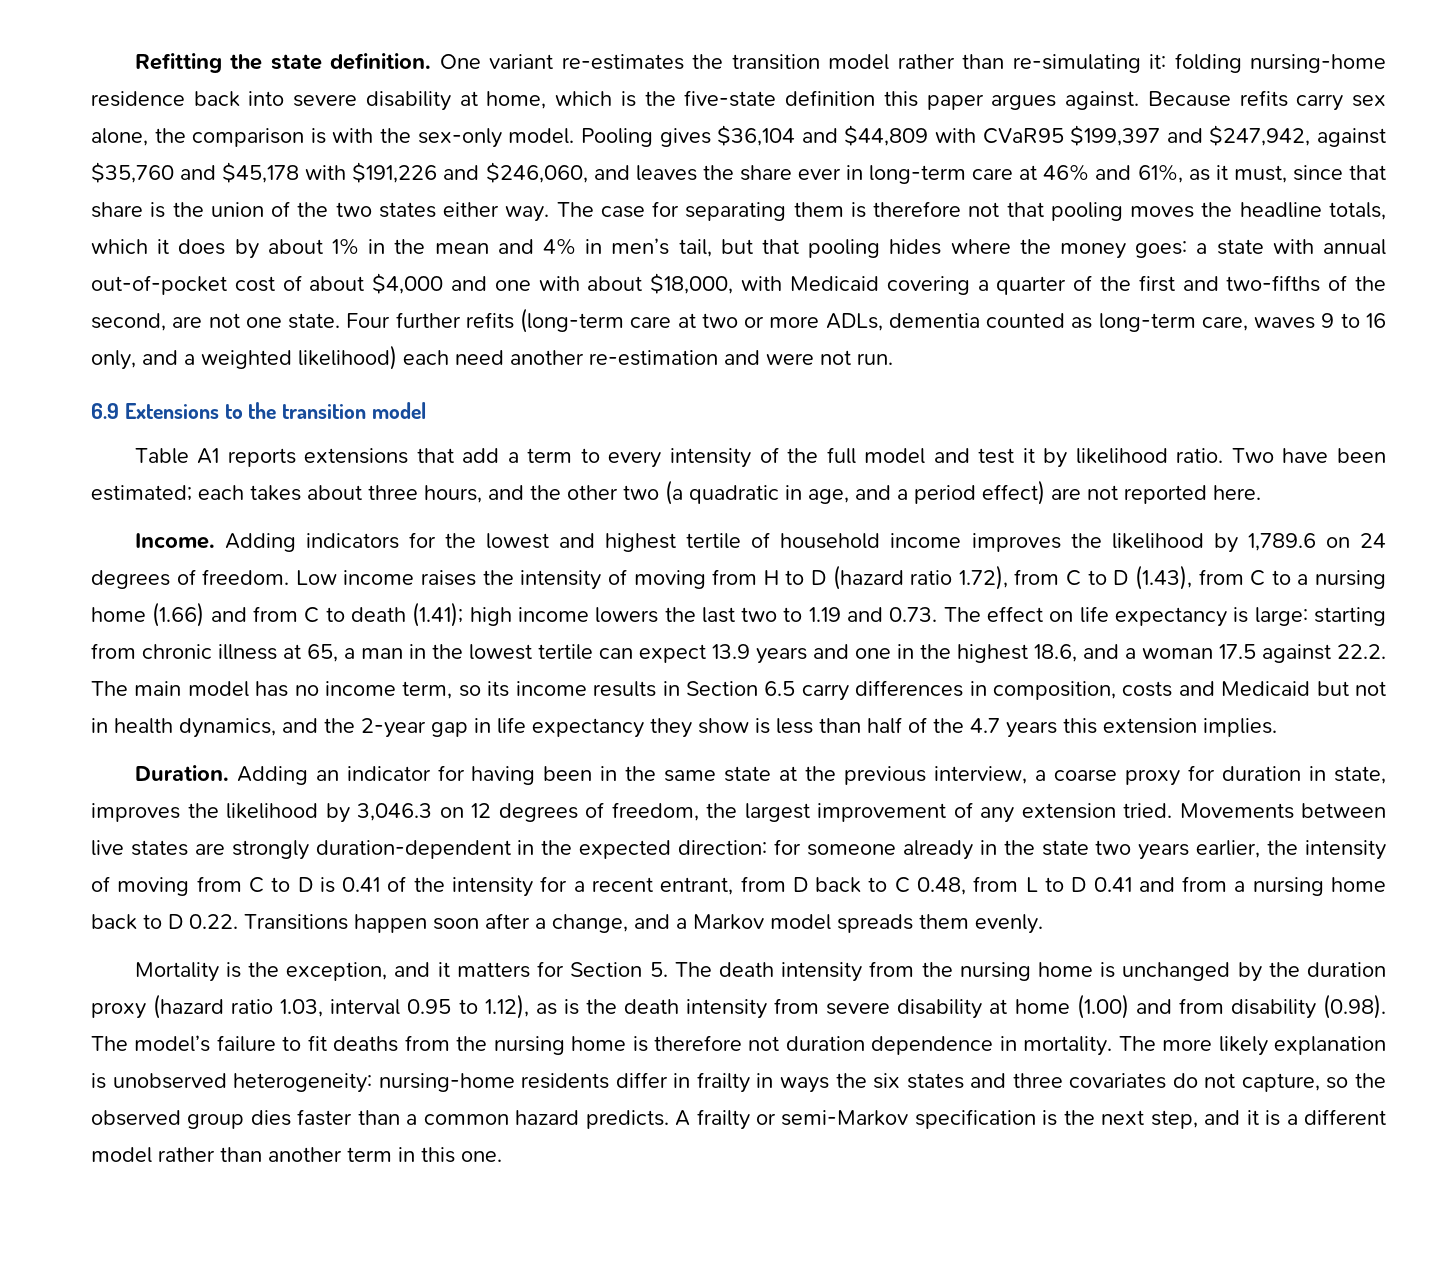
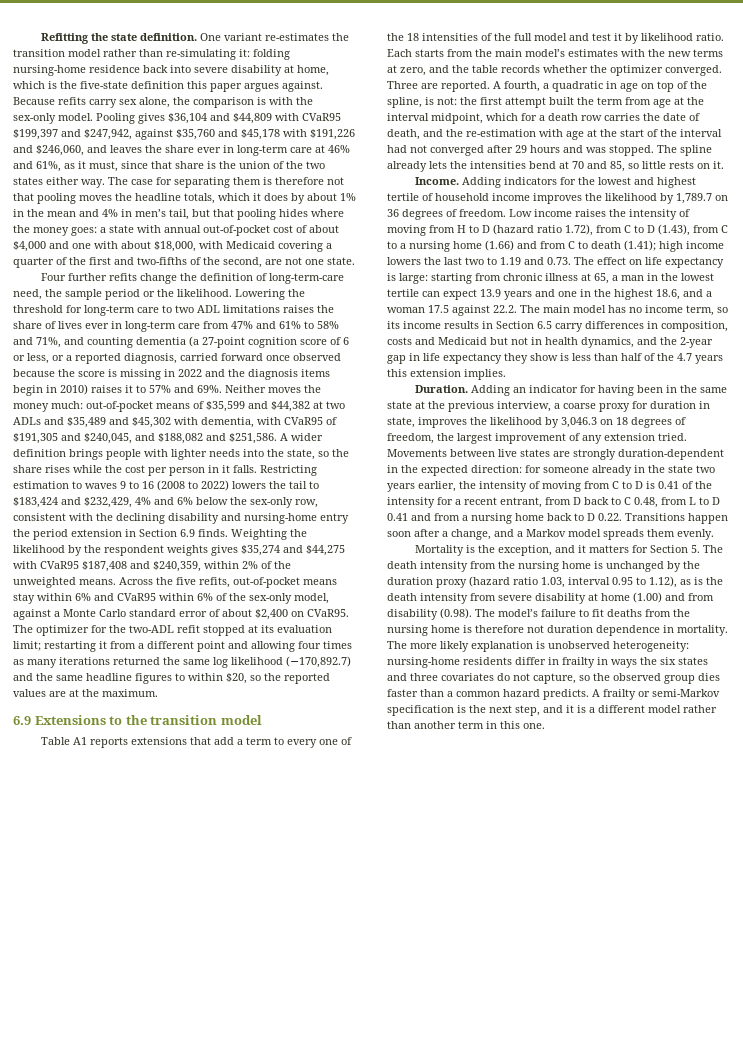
(341, 321) none -> (355, 261) //
[520,308,1387,333] [91,345,893,370] (long-term care at two or more ADLs, dementia counted as long-term care, waves 9 to 16 only, and a weighted likelihood) each need another re-estimation and were not run. -> [139,273,344,284] [13,289,305,300] [13,305,334,316] [13,321,339,332] [13,336,349,348] [13,353,341,364] [13,369,330,380] [13,384,321,396] [13,401,345,412] [13,417,337,428] [13,433,323,444] [13,449,349,460] [13,465,317,476] [13,480,319,491] [13,497,318,508] [13,513,349,524] [13,529,307,540] [13,545,345,556] [13,561,291,572] [13,577,337,588] [13,593,329,604] [13,609,349,620] [13,625,332,636] [13,641,352,652] [13,656,351,668] [13,673,330,684] [13,689,158,697] change the definition of long-term-care need, the sample period or the likelihood. Lowering the threshold for long-term care to two ADL limitations raises the share of lives ever in long-term care from 47% and 61% to 58% and 71%, and counting dementia (a 27-point cognition score of 6 or less, or a reported diagnosis, carried forward once observed because the score is missing in 2022 and the diagnosis items begin in 2010) raises it to 57% and 69%. Neither moves the money much: out-of-pocket means of $35,599 and $44,382 at two ADLs and $35,489 and $45,302 with dementia, with CVaR95 of $191,305 and $240,045, and $188,082 and $251,586. A wider definition brings people with lighter needs into the state, so the share rises while the cost per person in it falls. Restricting estimation to waves 9 to 16 (2008 to 2022) lowers the tail to $183,424 and $232,429, 4% and 6% below the sex-only row, consistent with the declining disability and nursing-home entry the period extension in Section 6.9 finds. Weighting the likelihood by the respondent weights gives $35,274 and $44,275 with CVaR95 $187,408 and $240,359, within 2% of the unweighted means. Across the five refits, out-of-pocket means stay within 6% and CVaR95 within 6% of the sex-only model, against a Monte Carlo standard error of about $2,400 on CVaR95. The optimizer for the two-ADL refit stopped at its evaluation limit; restarting it from a different point and allowing four times as many iterations returned the same log likelihood (−170,892.7) and the same headline figures to within $20, so the reported values are at the maximum.
[670,448,752,468] intensity -> [318,737,352,745] [387,33,478,41] one of the 18 intensities
[1231,448,1387,463] [91,480,1261,505] Two have been estimated; each takes about three hours, and the other two (a quadratic in age, and a period effect) are not reported here. -> [387,49,723,57] [387,65,722,76] [387,81,707,92] [387,97,704,108] [387,113,700,124] [387,129,722,140] [387,145,712,156] [387,161,724,172] Each starts from the main model’s estimates with the new terms at zero, and the table records whether the optimizer converged. Three are reported. A fourth, a quadratic in age on top of the spline, is not: the first attempt built the term from age at the interval midpoint, which for a death row carries the date of death, and the re-estimation with age at the start of the interval had not converged after 29 hours and was stopped. The spline already lets the intensities bend at 70 and 85, so little rests on it.
[1247,533,1387,551] 1,789.6 on 24 -> [676,193,728,204] [387,209,399,217] 1,789.7 on 36
[471,803,491,818] 12 -> [616,417,628,425] 18

